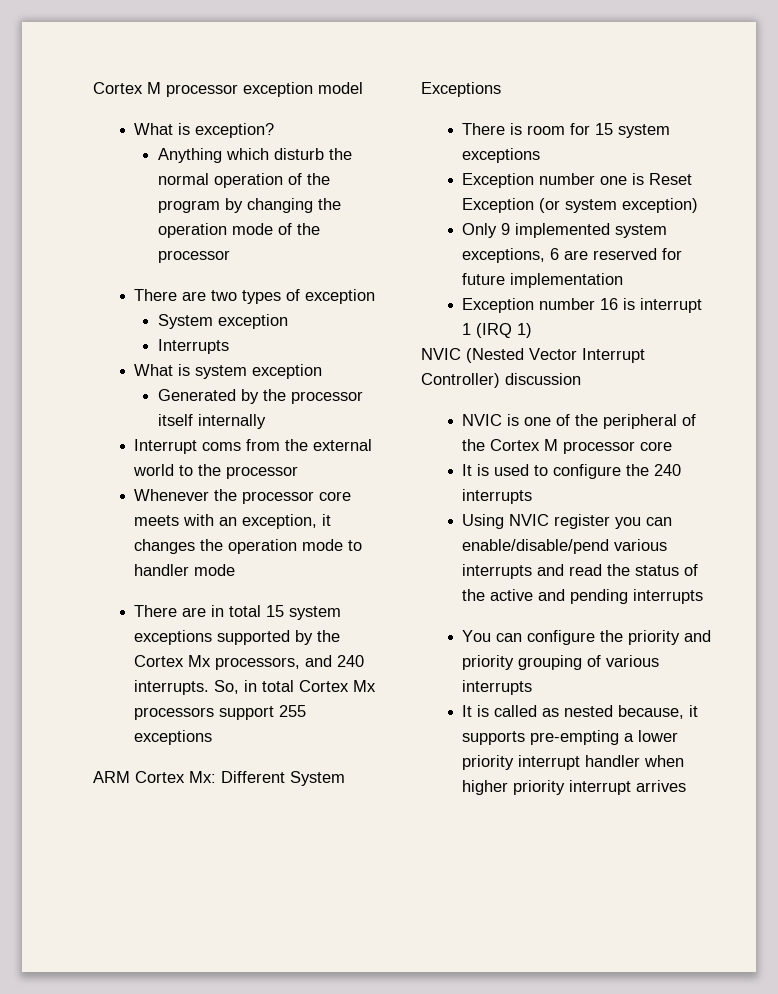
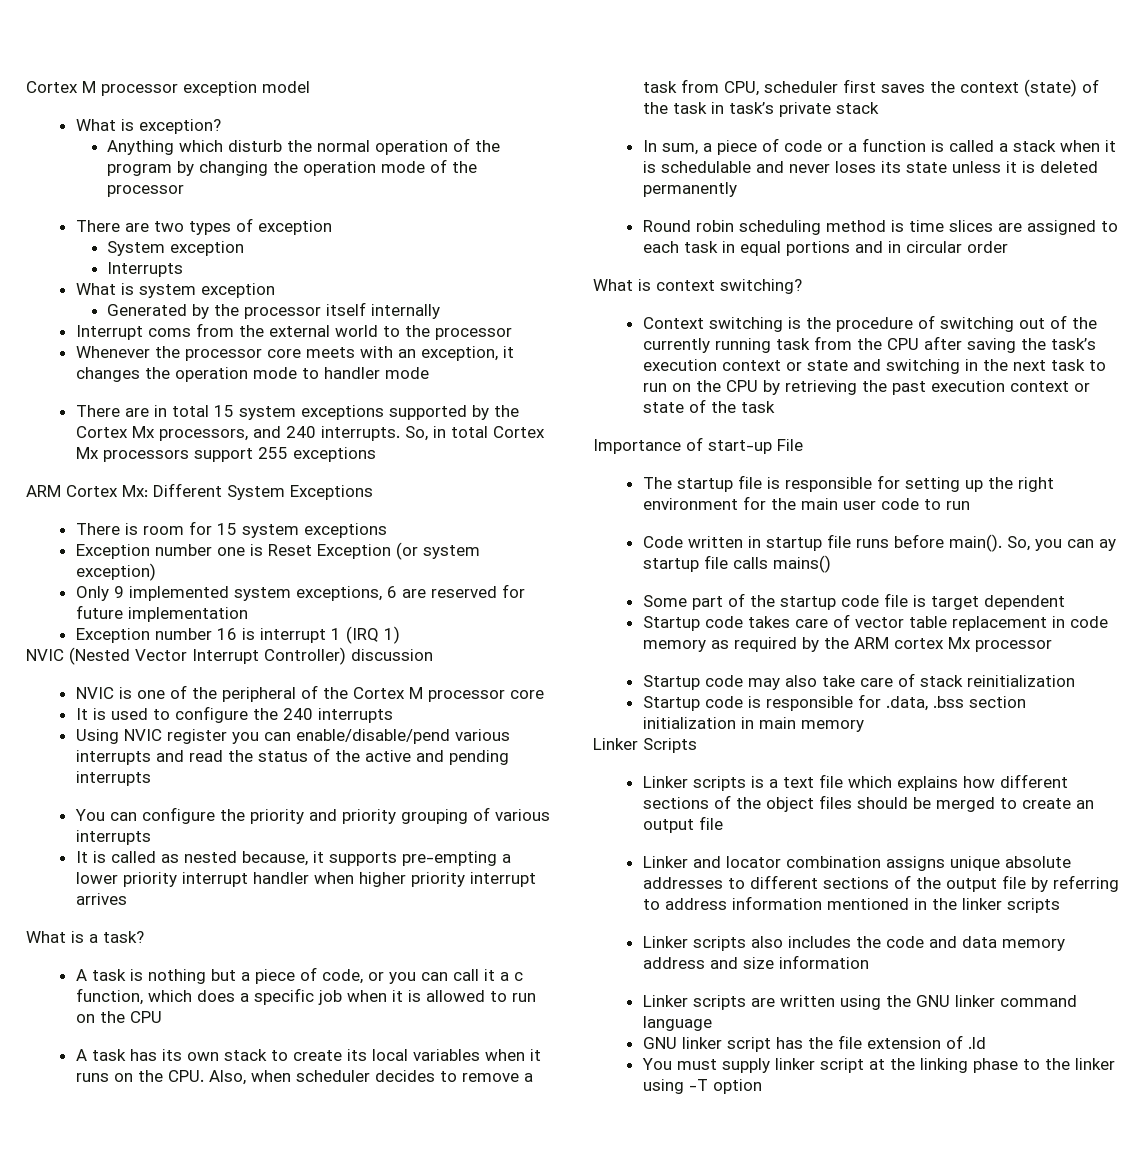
(687, 786) none -> [26,931,144,943] [75,967,523,984] [75,988,536,1005] [75,1011,162,1023] [75,1049,541,1061] [75,1070,533,1085] [642,79,1099,97] [642,102,879,117] [642,138,1116,155] [642,161,1098,173] [642,182,737,197] [642,220,1118,235] [642,241,1008,256] [593,279,802,294] [642,315,1097,332] [642,336,1096,353] [642,359,1106,374] [642,380,1090,395] [642,399,775,413] [593,437,803,454] [642,475,1054,492] [642,496,970,510] [642,534,1116,552] [642,555,831,573] [642,593,1065,610] [642,614,1108,631] [642,637,1052,652] [642,673,1075,690] [642,694,1026,711] [642,717,864,732] [593,738,697,753] [642,774,1068,791] [642,795,1094,812] [642,816,723,833] [642,856,1071,871] [642,875,1119,892] [642,896,1060,913] [642,936,1065,951] [642,955,869,969] [642,995,1077,1010] [642,1016,712,1031] [642,1035,986,1052] [641,1058,1115,1073] [642,1079,762,1094] // What is a task? // A task is nothing but a piece of code, or you can call it a c function, which does a specific job when it is allowed to run on the CPU // A task has its own stack to create its local variables when it runs on the CPU. Also, when scheduler decides to remove a task from CPU, scheduler first saves the context (state) of the task in task’s private stack // In sum, a piece of code or a function is called a stack when it is schedulable and never loses its state unless it is deleted permanently // Round robin scheduling method is time slices are assigned to each task in equal portions and in circular order // What is context switching? // Context switching is the procedure of switching out of the currently running task from the CPU after saving the task’s execution context or state and switching in the next task to run on the CPU by retrieving the past execution context or state of the task // Importance of start-up File // The startup file is responsible for setting up the right environment for the main user code to run // Code written in startup file runs before main(). So, you can ay startup file calls mains() // Some part of the startup code file is target dependent // Startup code takes care of vector table replacement in code memory as required by the ARM cortex Mx processor // Startup code may also take care of stack reinitialization // Startup code is responsible for .data, .bss section initialization in main memory // Linker Scripts // Linker scripts is a text file which explains how different sections of the object files should be merged to create an output file // Linker and locator combination assigns unique absolute addresses to different sections of the output file by referring to address information mentioned in the linker scripts // Linker scripts also includes the code and data memory address and size information // Linker scripts are written using the GNU linker command language // GNU linker script has the file extension of .ld // You must supply linker script at the linking phase to the linker using -T option

